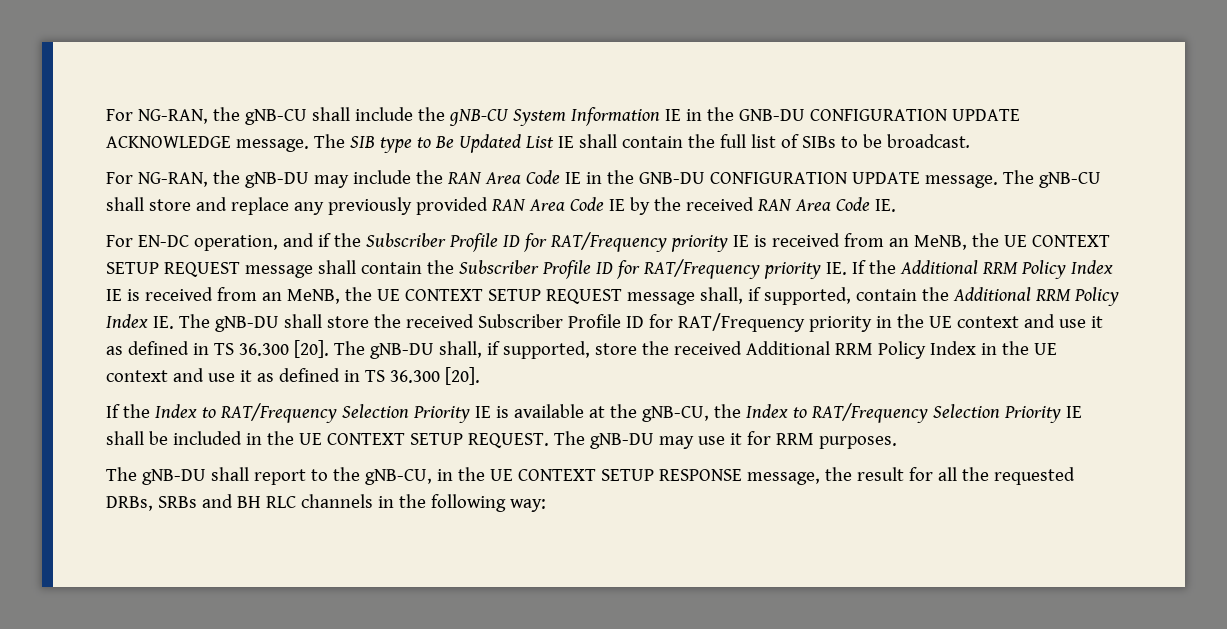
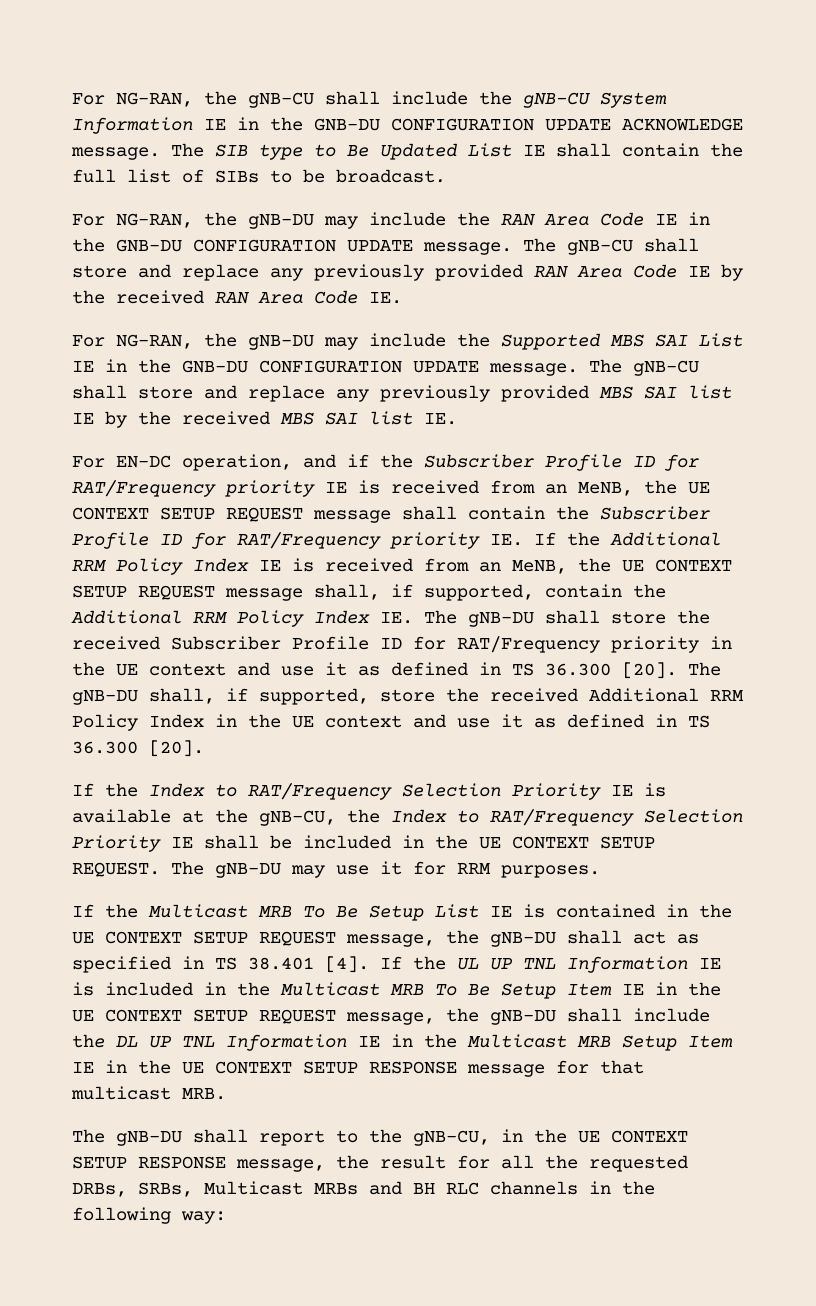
(896, 205) none -> [72,333,743,350] [72,359,699,376] [72,385,732,402] [72,411,457,428] // For NG-RAN, the gNB-DU may include the Supported MBS SAI List IE in the GNB-DU CONFIGURATION UPDATE message. The gNB-CU shall store and replace any previously provided MBS SAI list IE by the received MBS SAI list IE.
(897, 442) none -> [72,904,732,921] [72,930,699,947] [72,956,721,973] [72,982,721,999] [72,1008,710,1025] [72,1034,733,1051] [72,1060,644,1077] [71,1086,226,1100] // If the Multicast MRB To Be Setup List IE is contained in the UE CONTEXT SETUP REQUEST message, the gNB-DU shall act as specified in TS 38.401 [4]. If the UL UP TNL Information IE is included in the Multicast MRB To Be Setup Item IE in the UE CONTEXT SETUP REQUEST message, the gNB-DU shall include the DL UP TNL Information IE in the Multicast MRB Setup Item IE in the UE CONTEXT SETUP RESPONSE message for that multicast MRB.
[157,496,197,508] SRBs -> [138,1181,358,1197] SRBs, Multicast MRBs

